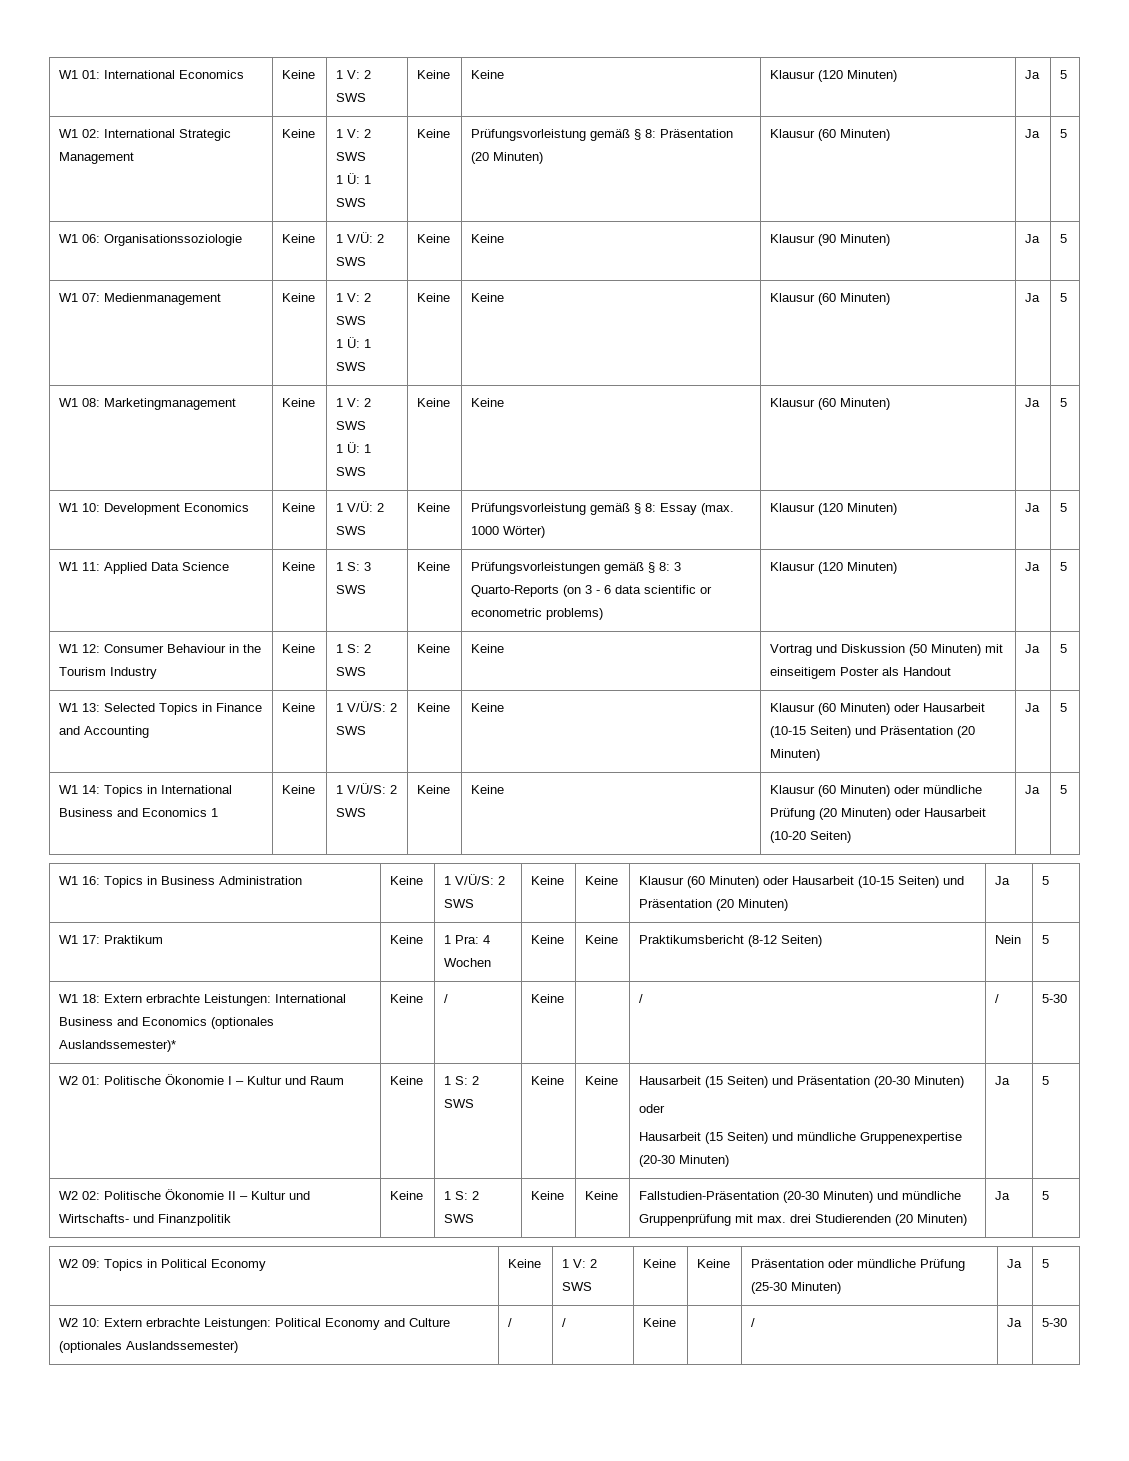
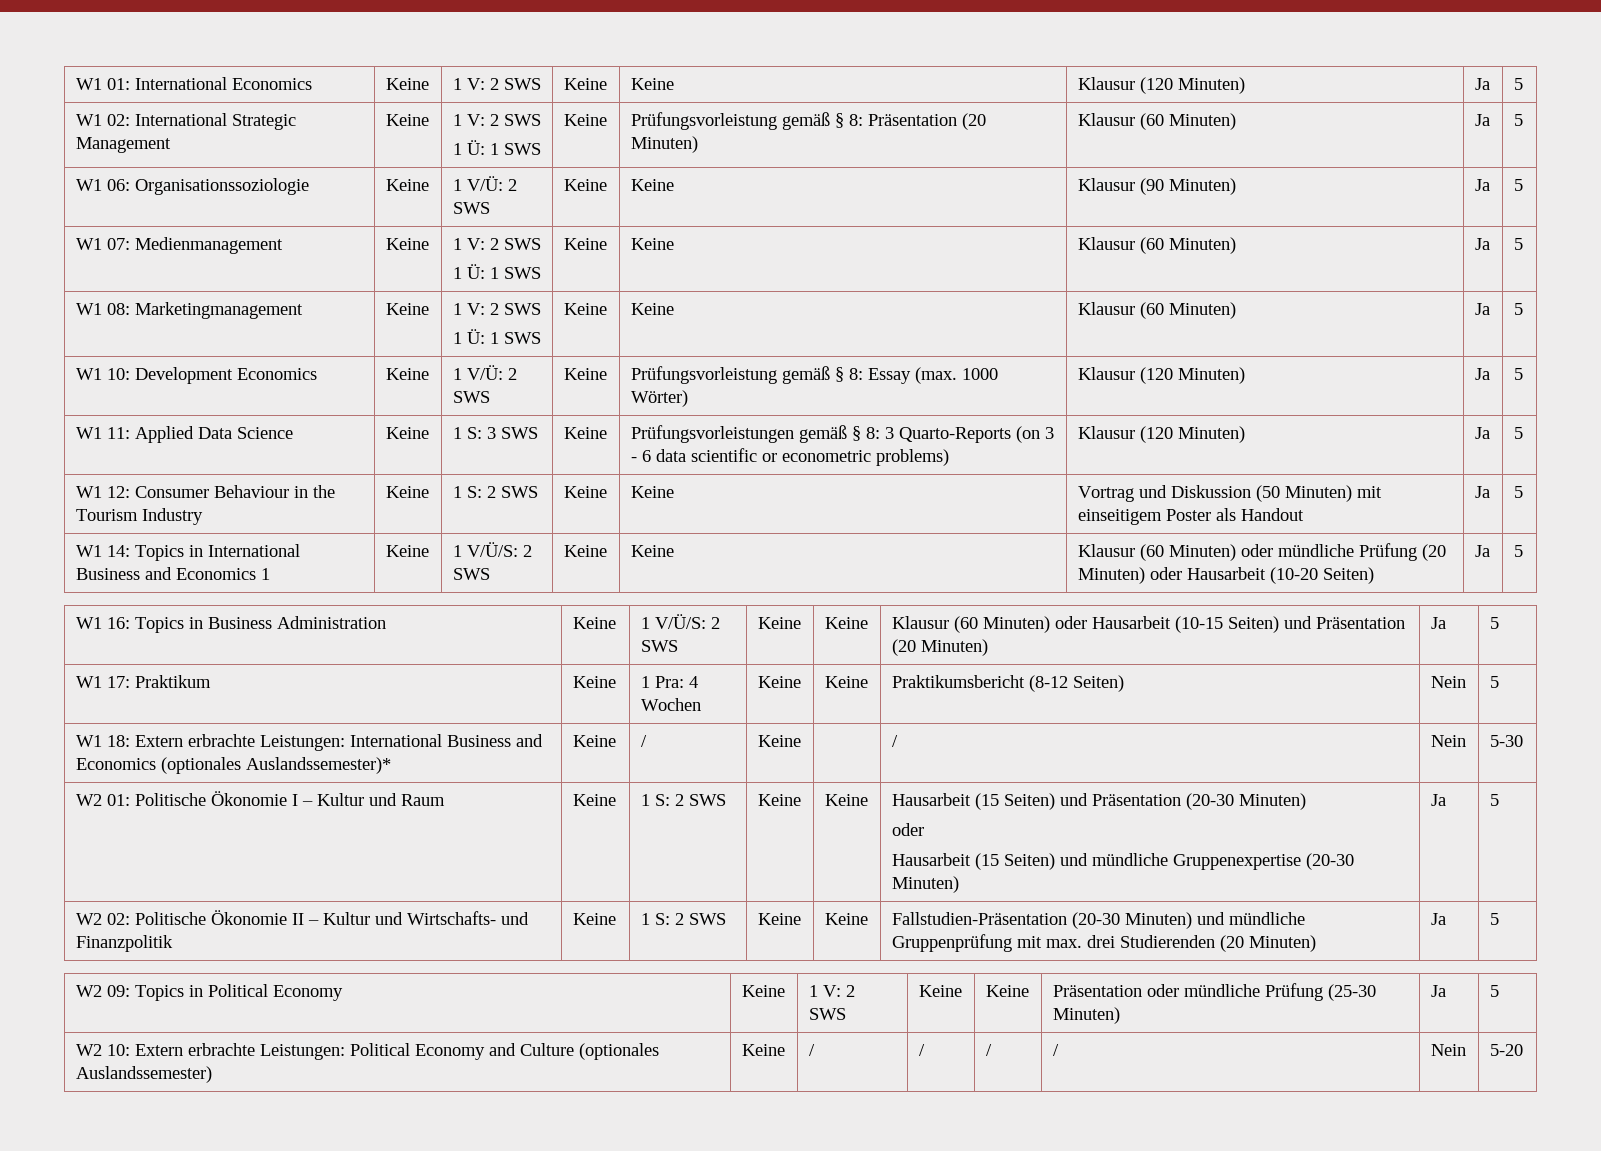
[59,703,263,715] [59,726,150,738] [282,703,316,712] [336,701,398,712] [336,726,367,735] [417,703,451,712] [471,703,505,712] [770,703,986,715] [770,726,976,738] [770,749,821,761] [1025,703,1041,712] [1060,703,1068,712] // W1 13: Selected Topics in Finance and Accounting | Keine | 1 V/Ü/S: 2 SWS | Keine | Keine | Klausur (60 Minuten) oder Hausarbeit (10-15 Seiten) und Präsentation (20 Minuten) | Ja | 5 -> (1523, 492) none
[995,994,1000,1003] / -> [1430,735,1466,747] Nein
[508,1318,513,1327] [562,1318,567,1327] [643,1318,677,1327] [751,1318,756,1327] [1007,1318,1023,1327] [1042,1318,1068,1327] | / | / | Keine | | / | Ja | 5-30 -> [741,1044,785,1056] [808,1044,815,1056] [918,1044,925,1056] [985,1044,992,1056] [1052,1044,1059,1056] [1430,1044,1466,1056] [1489,1044,1523,1056] | Keine | / | / | / | / | Nein | 5-20

